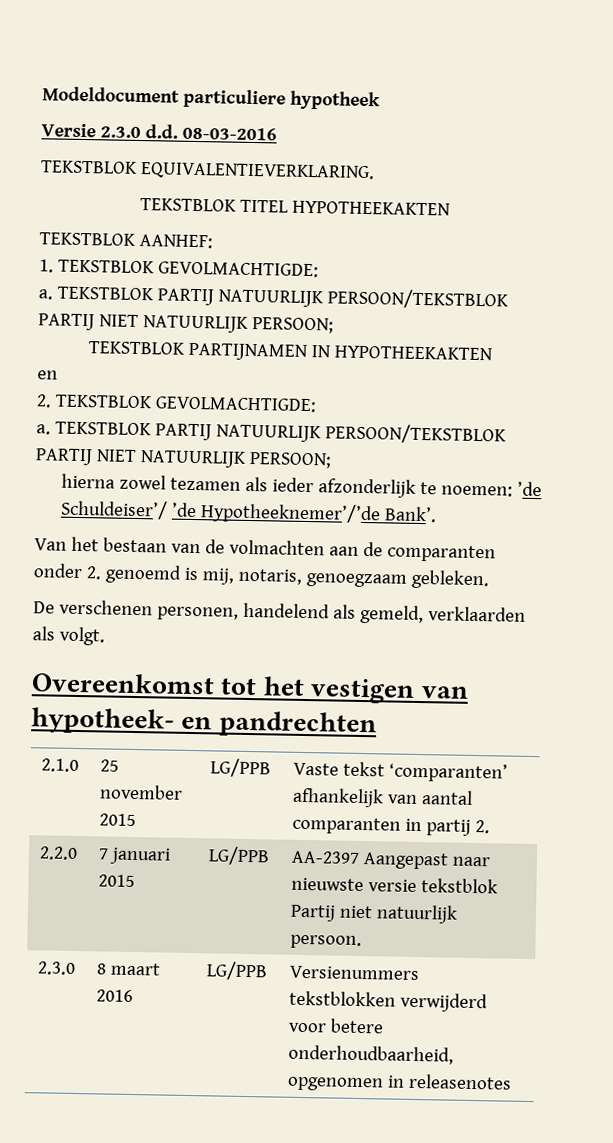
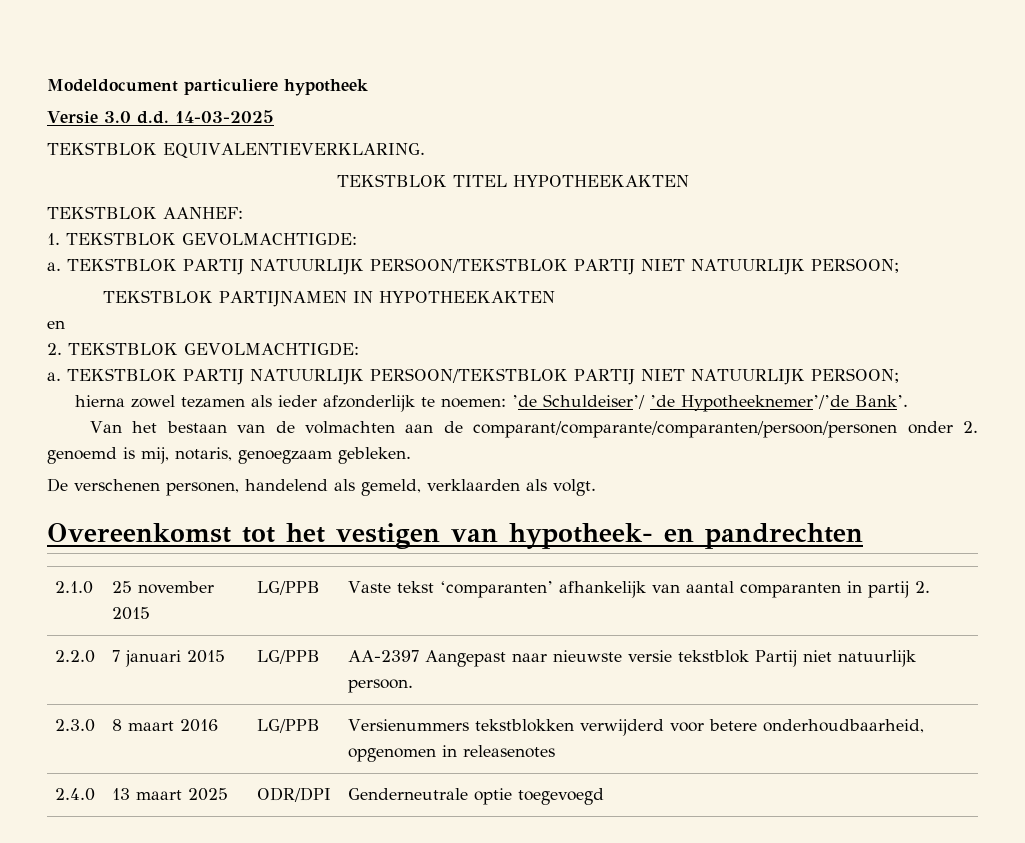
[99,124,277,141] 2.3.0 d.d. 08-03-2016 -> [103,110,274,124] 3.0 d.d. 14-03-2025
[386,544,496,563] comparanten -> [473,421,898,438] comparant/comparante/comparanten/persoon/personen
(512, 1081) none -> [55,788,96,801] [112,788,229,801] [257,787,332,802] [348,788,605,805] // 2.4.0 | 13 maart 2025 | ODR/DPI | Genderneutrale optie toegevoegd

